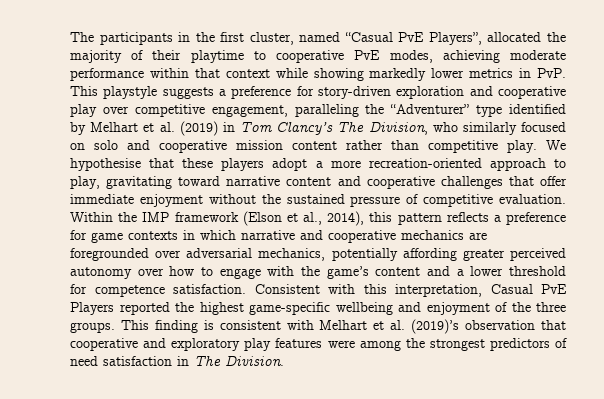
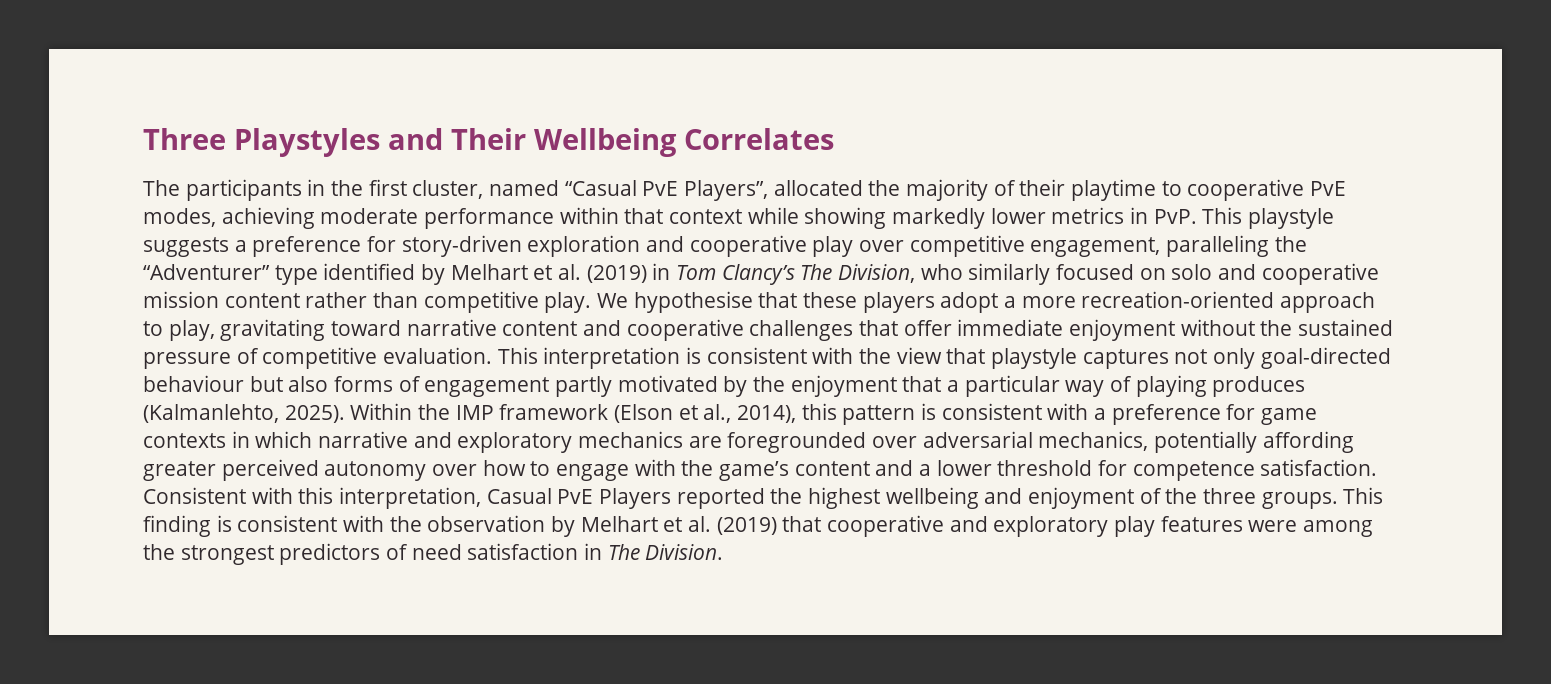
(70, 37) none -> [143,128,834,157] Three Playstyles and Their Wellbeing Correlates //
(566, 199) none -> [497,347,1391,369] [143,375,1306,397] [143,404,345,423] This interpretation is consistent with the view that playstyle captures not only goal-directed behaviour but also forms of engagement partly motivated by the enjoyment that a particular way of playing produces (Kalmanlehto, 2025).
[446,212,489,222] reflects -> [921,403,1089,420] is consistent with
[328,230,396,243] cooperative -> [457,432,573,453] exploratory
[249,302,330,315] game-specific -> (881, 498) none
[319,319,536,334] Melhart et al. (2019)’s observation -> [389,515,777,537] the observation by Melhart et al. (2019)

